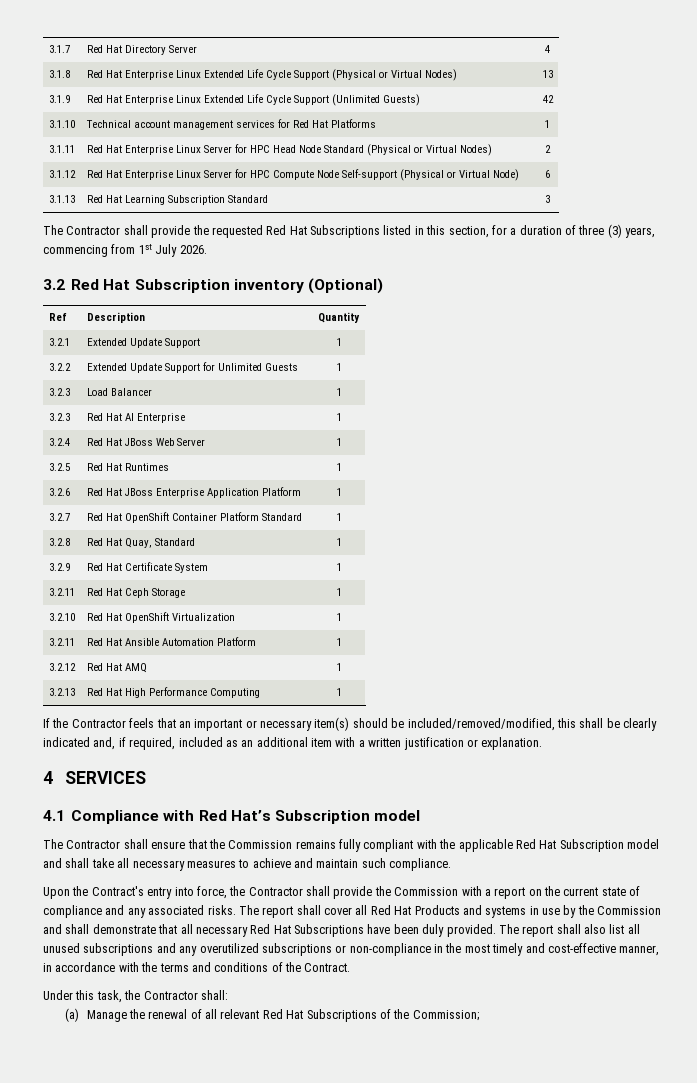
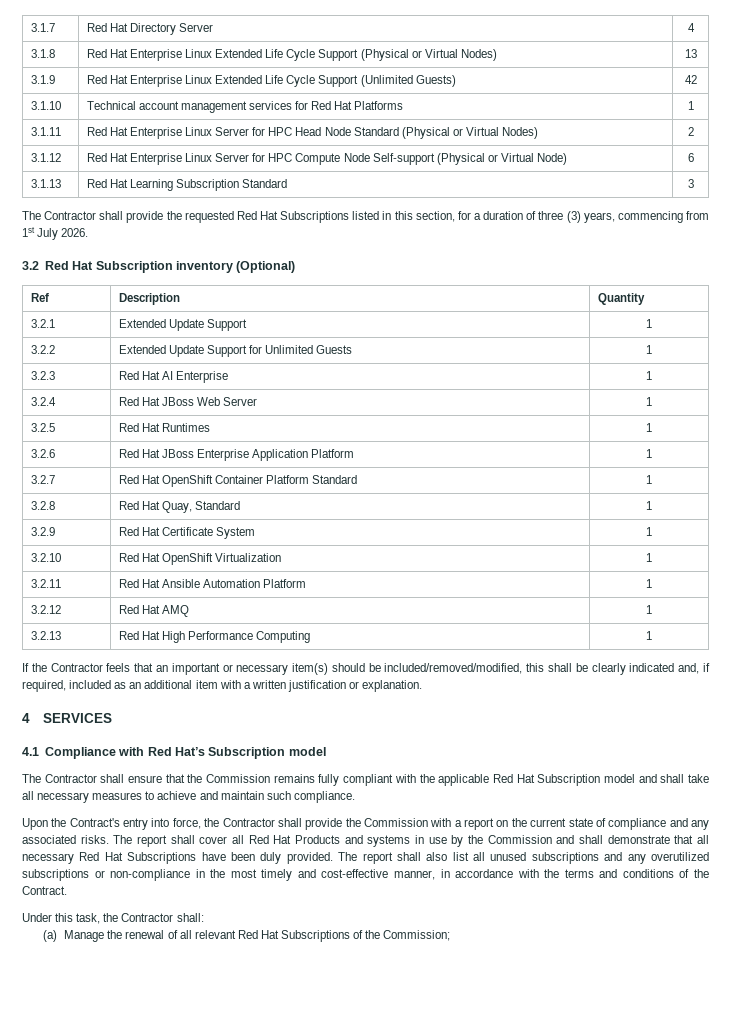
[48,388,70,396] [86,388,152,396] [336,388,342,396] // 3.2.3 | Load Balancer | 1 -> (652, 349) none
[48,588,75,596] [86,588,185,598] [336,588,342,596] // 3.2.11 | Red Hat Ceph Storage | 1 -> (652, 531) none

